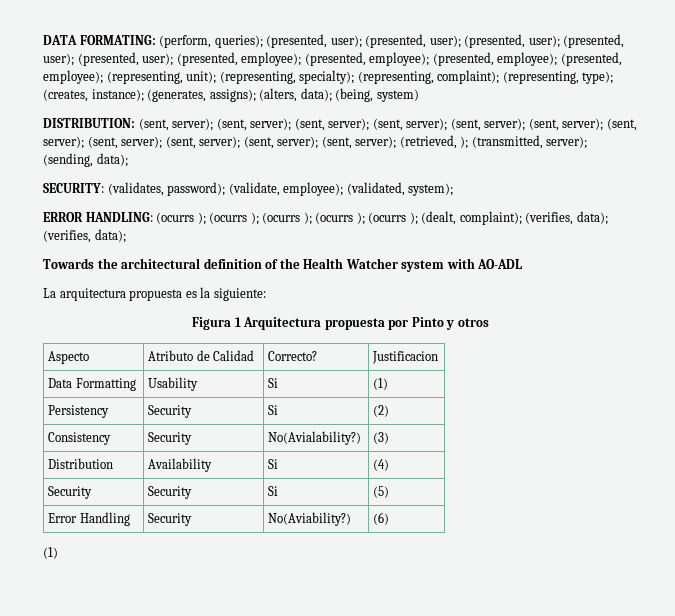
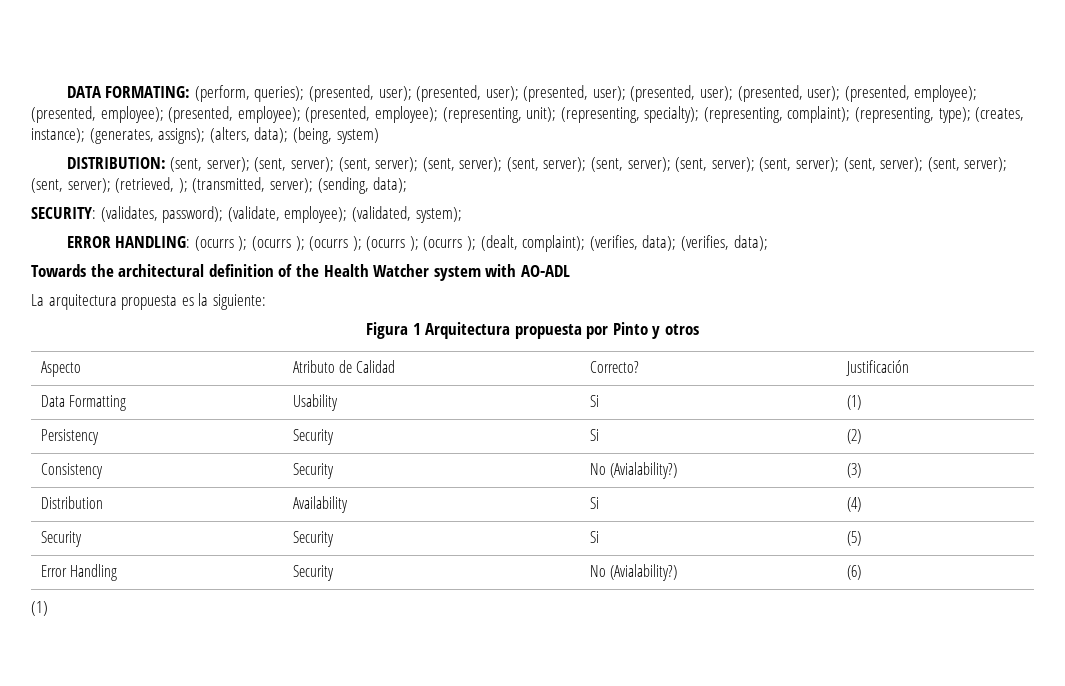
[372,351,439,364] Justificacion -> [845,360,909,376] Justificación
[268,431,362,445] No(Avialability?) -> [589,462,677,479] No (Avialability?)
[268,512,352,526] No(Aviability?) -> [589,564,677,581] No (Avialability?)

